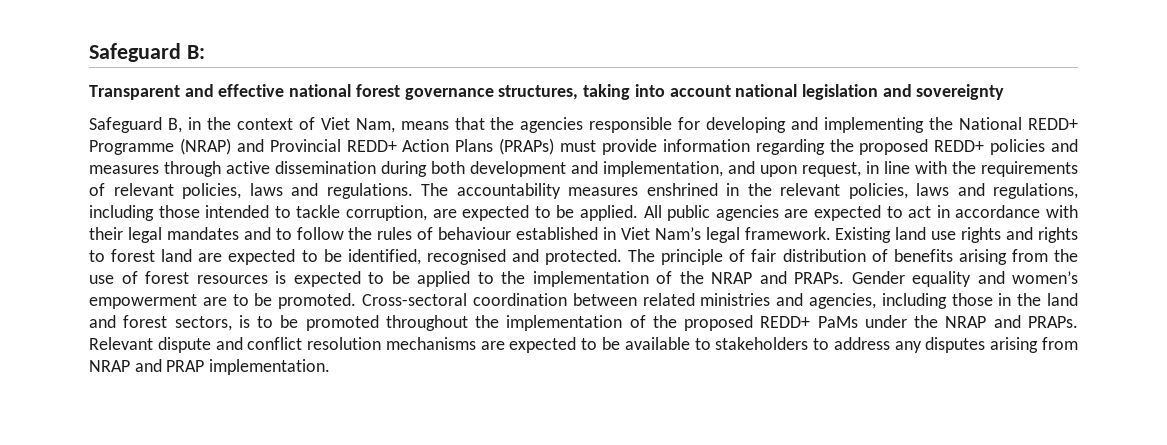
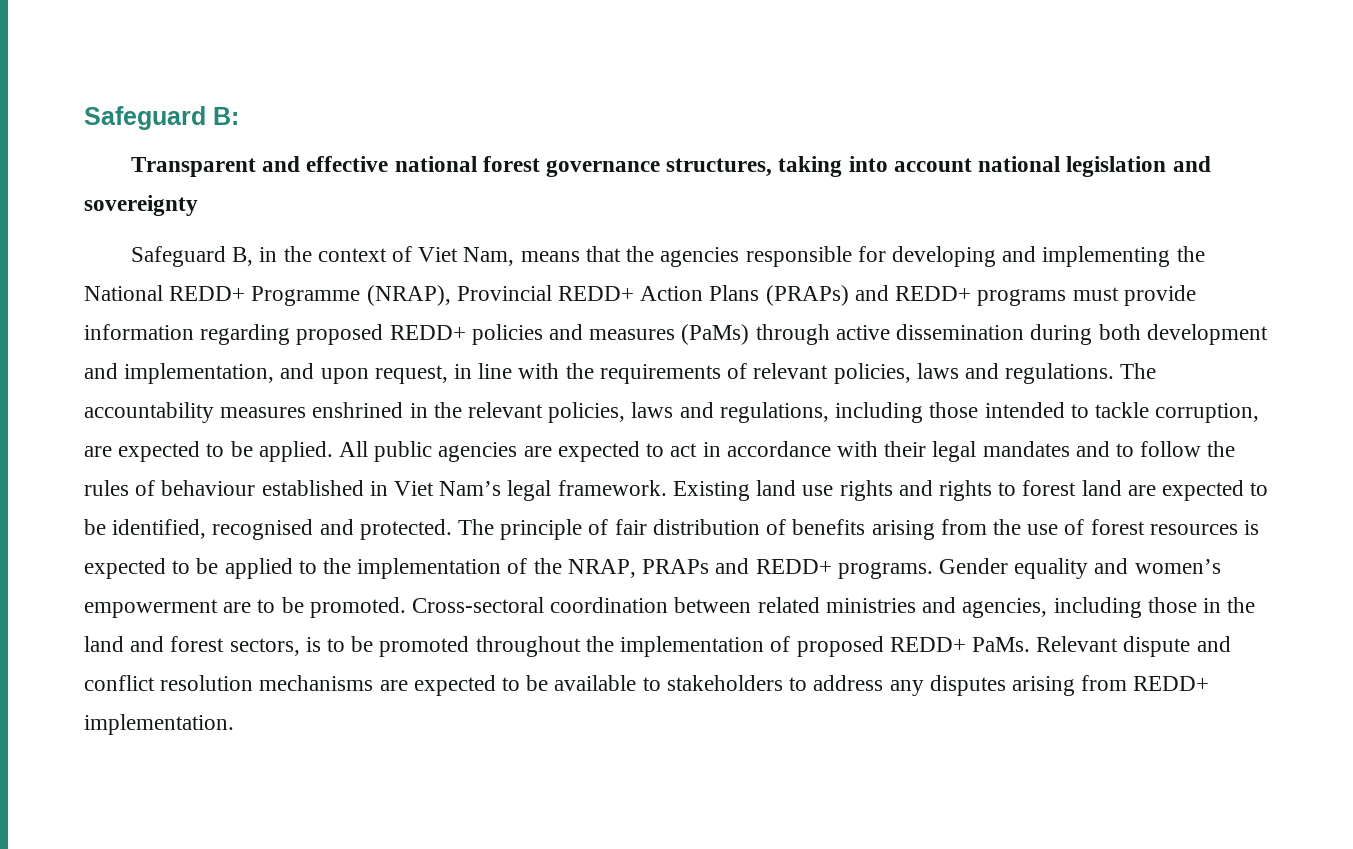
[179,138,264,155] (NRAP) and -> [366,285,451,306] (NRAP),
(555, 146) none -> [854,285,1067,306] and REDD+ programs
[829,139,854,152] the -> (291, 334) none
(159, 169) none -> [681,324,750,345] (PaMs)
[711,271,844,284] NRAP and PRAPs. -> [567,558,933,579] NRAP, PRAPs and REDD+ programs.
[652,315,1079,331] the proposed REDD+ PaMs under the NRAP and PRAPs. -> [796,636,1030,657] proposed REDD+ PaMs.
[89,359,205,372] NRAP and PRAP -> [1133,676,1210,691] REDD+

